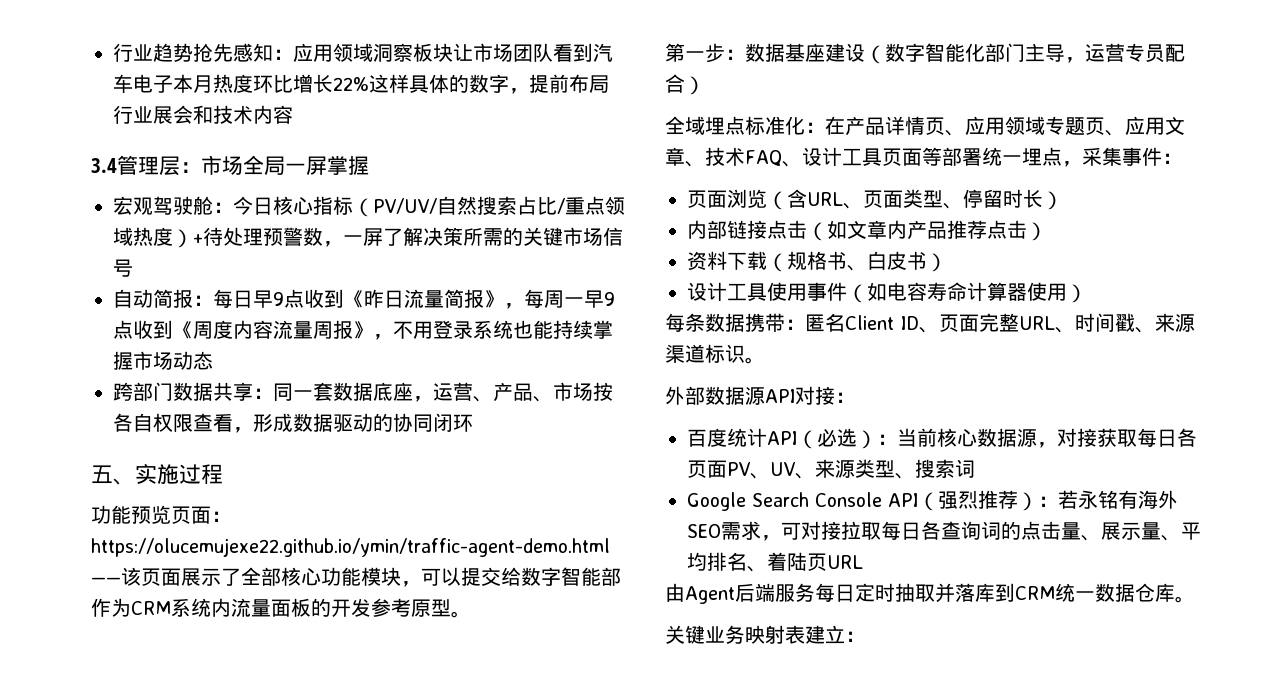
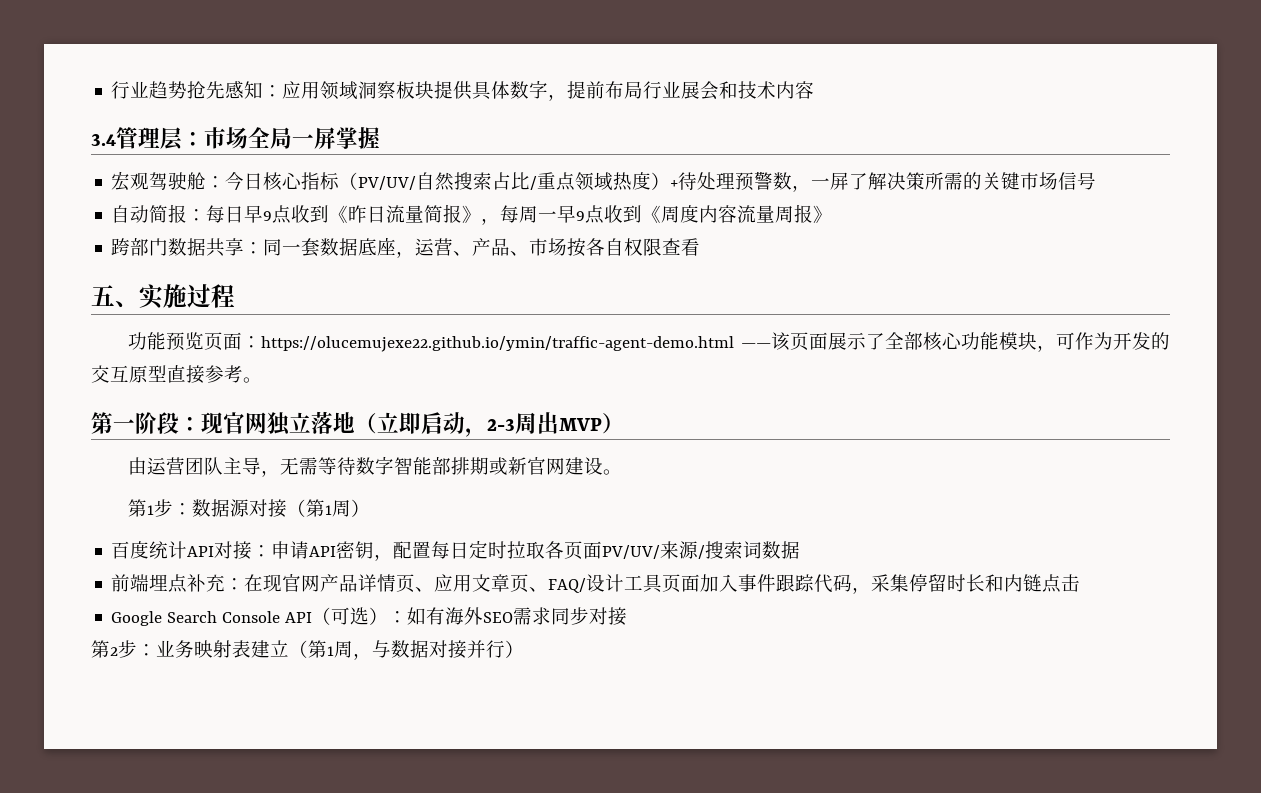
[453,43,613,62] [113,74,469,94] 让市场团队看到汽车电子本月热度环比增长22%这样具体的 -> [434,81,511,100] 提供具体
[373,320,613,340] [113,351,213,370] ，不用登录系统也能持续掌握市场动态 -> (833, 214) none
[233,413,473,433] ，形成数据驱动的协同闭环 -> (701, 247) none
[441,567,621,586] [91,598,471,618] [665,43,705,62] 以提交给数字智能部作为CRM系统内流量面板的开发参考原型。 // 第一 -> [1075,332,1170,350] [91,365,262,384] [91,411,624,437] [128,456,623,477] [128,499,155,517] 作为开发的交互原型直接参考。 // 第一阶段：现官网独立落地（立即启动，2-3周出MVP） // 由运营团队主导，无需等待数字智能部排期或新官网建设。 // 第1
[785,43,1185,64] [665,74,705,95] [665,116,1185,136] [665,147,1182,167] [687,189,1063,210] [687,220,1047,241] [687,251,947,272] [687,282,1087,303] [665,313,1195,333] [665,344,765,364] [665,386,855,405] [687,428,1197,449] [687,459,975,479] 基座建设（数字智能化部门主导，运营专员配合） // 全域埋点标准化：在产品详情页、应用领域专题页、应用文章、技术FAQ、设计工具页面等部署统一埋点，采集事件： // 页面浏览（含URL、页面类型、停留时长） // 内部链接点击（如文章内产品推荐点击） // 资料下载（规格书、白皮书） // 设计工具使用事件（如电容寿命计算器使用） // 每条数据携带：匿名Client ID、页面完整URL、时间戳、来源渠道标识。 // 外部数据源API对接： // 百度统计API（必选）：当前核心数据源，对接获取每日各页面PV、UV、来源类型、搜索词 -> [230,499,371,518] [111,540,801,561] [111,574,1081,594] 源对接（第1周） // 百度统计API对接：申请API密钥，配置每日定时拉取各页面PV/UV/来源/搜索词数据 // 前端埋点补充：在现官网产品详情页、应用文章页、FAQ/设计工具页面加入事件跟踪代码，采集停留时长和内链点击
[938,490,1118,511] 强烈推荐）：若永铭 -> [331,607,427,625] 可选）：如
[761,521,1201,541] [687,552,863,572] [665,583,1195,604] [665,625,865,644] ，可对接拉取每日各查询词的点击量、展示量、平均排名、着陆页URL // 由Agent后端服务每日定时抽取并落库到CRM统一数据仓库。 // 关键业务映射表建立： -> [551,607,628,626] [91,640,524,660] 同步对接 // 第2步：业务映射表建立（第1周，与数据对接并行）

